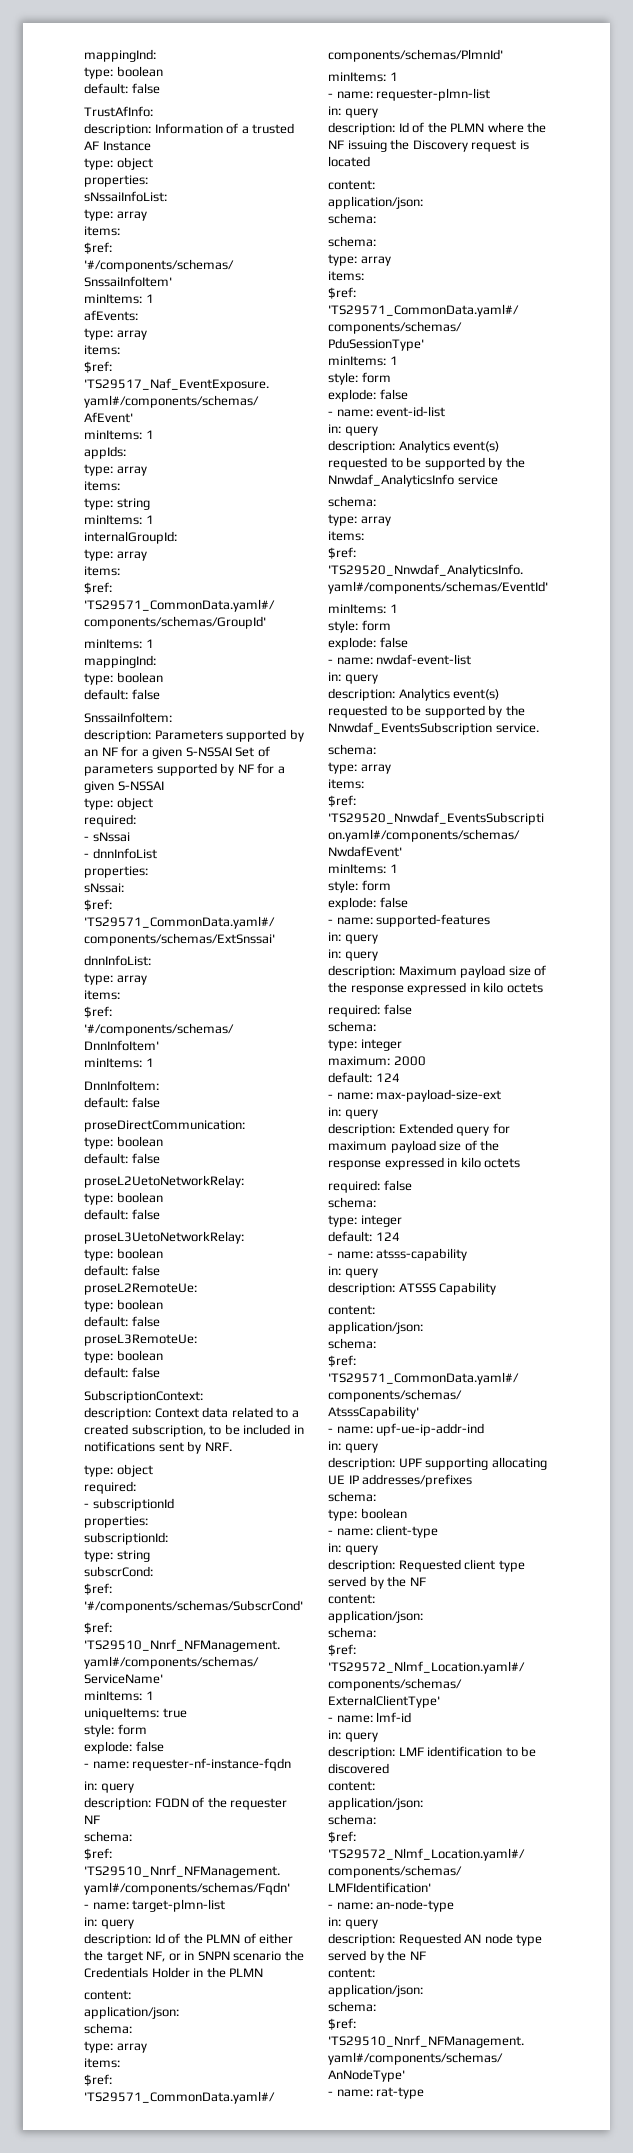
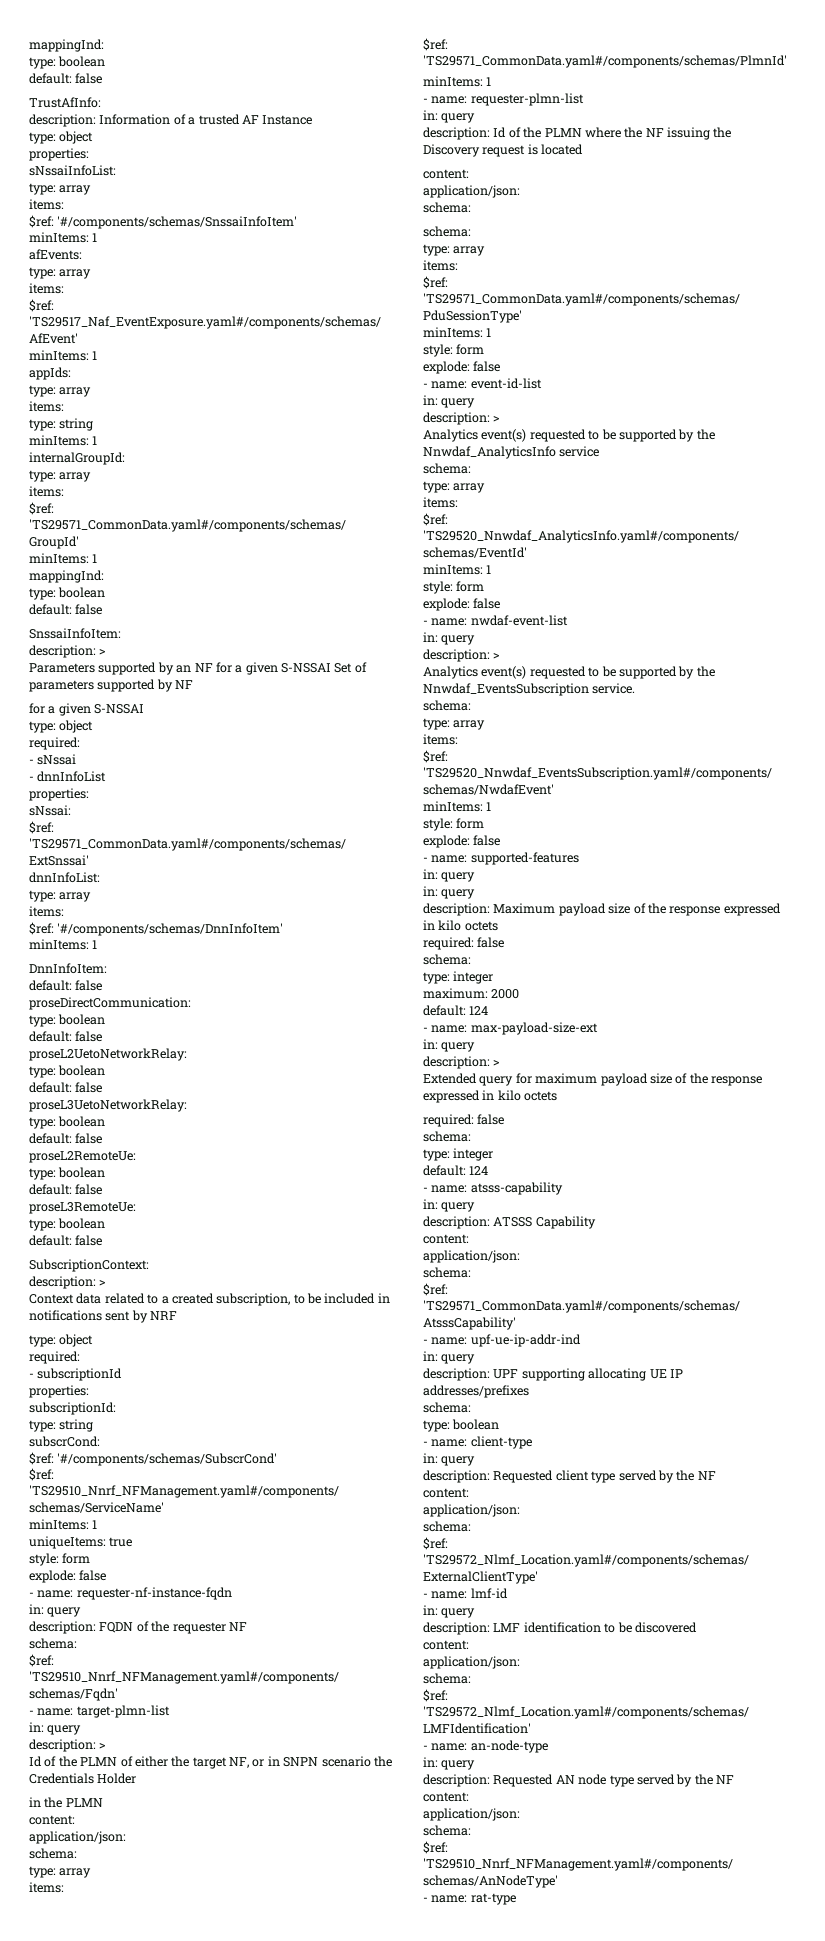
(151, 735) none -> [99,648,106,655] > //
(254, 768) none -> (194, 684) //
(151, 1413) none -> [99,1279,106,1286] > //
[204,1442,232,1451] NRF. -> [150,1311,178,1320] NRF
(151, 1939) none -> [99,1742,106,1749] > //
(190, 1972) none -> (137, 1778) //
(395, 446) none -> [493,415,500,422] > //
(395, 694) none -> [493,652,500,659] > //
(395, 1129) none -> [493,1059,500,1066] > //

